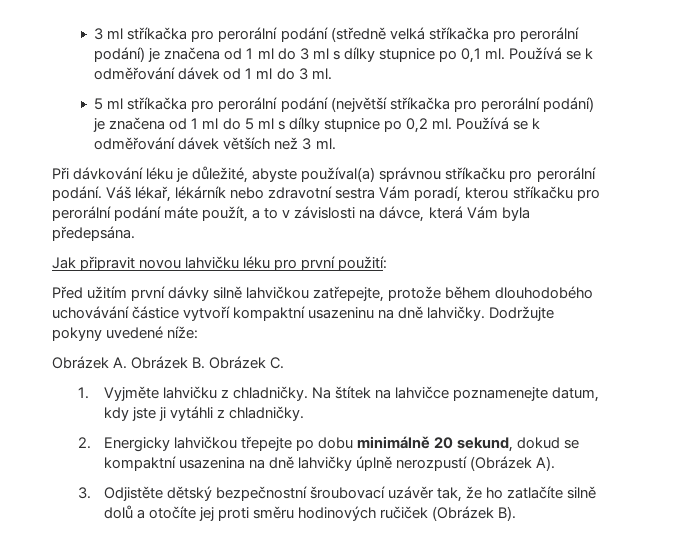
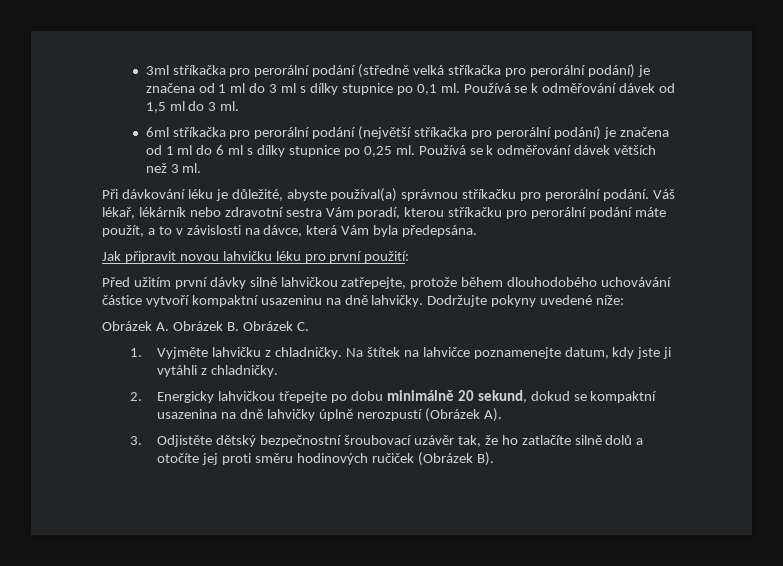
[94,28,124,40] 3 ml -> [145,65,169,75] 3ml
[245,68,253,79] 1 -> [145,102,166,113] 1,5
[94,98,124,110] 5 ml -> [145,127,169,137] 6ml
[244,117,428,133] 5 ml s dílky stupnice po 0,2 -> [216,145,392,157] 6 ml s dílky stupnice po 0,25

